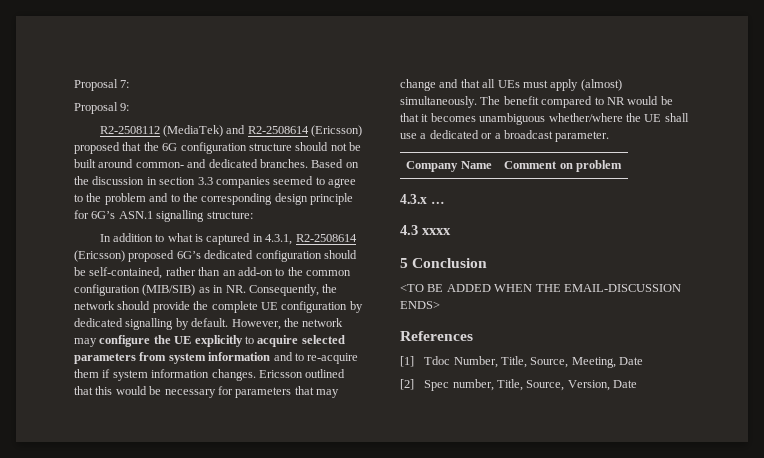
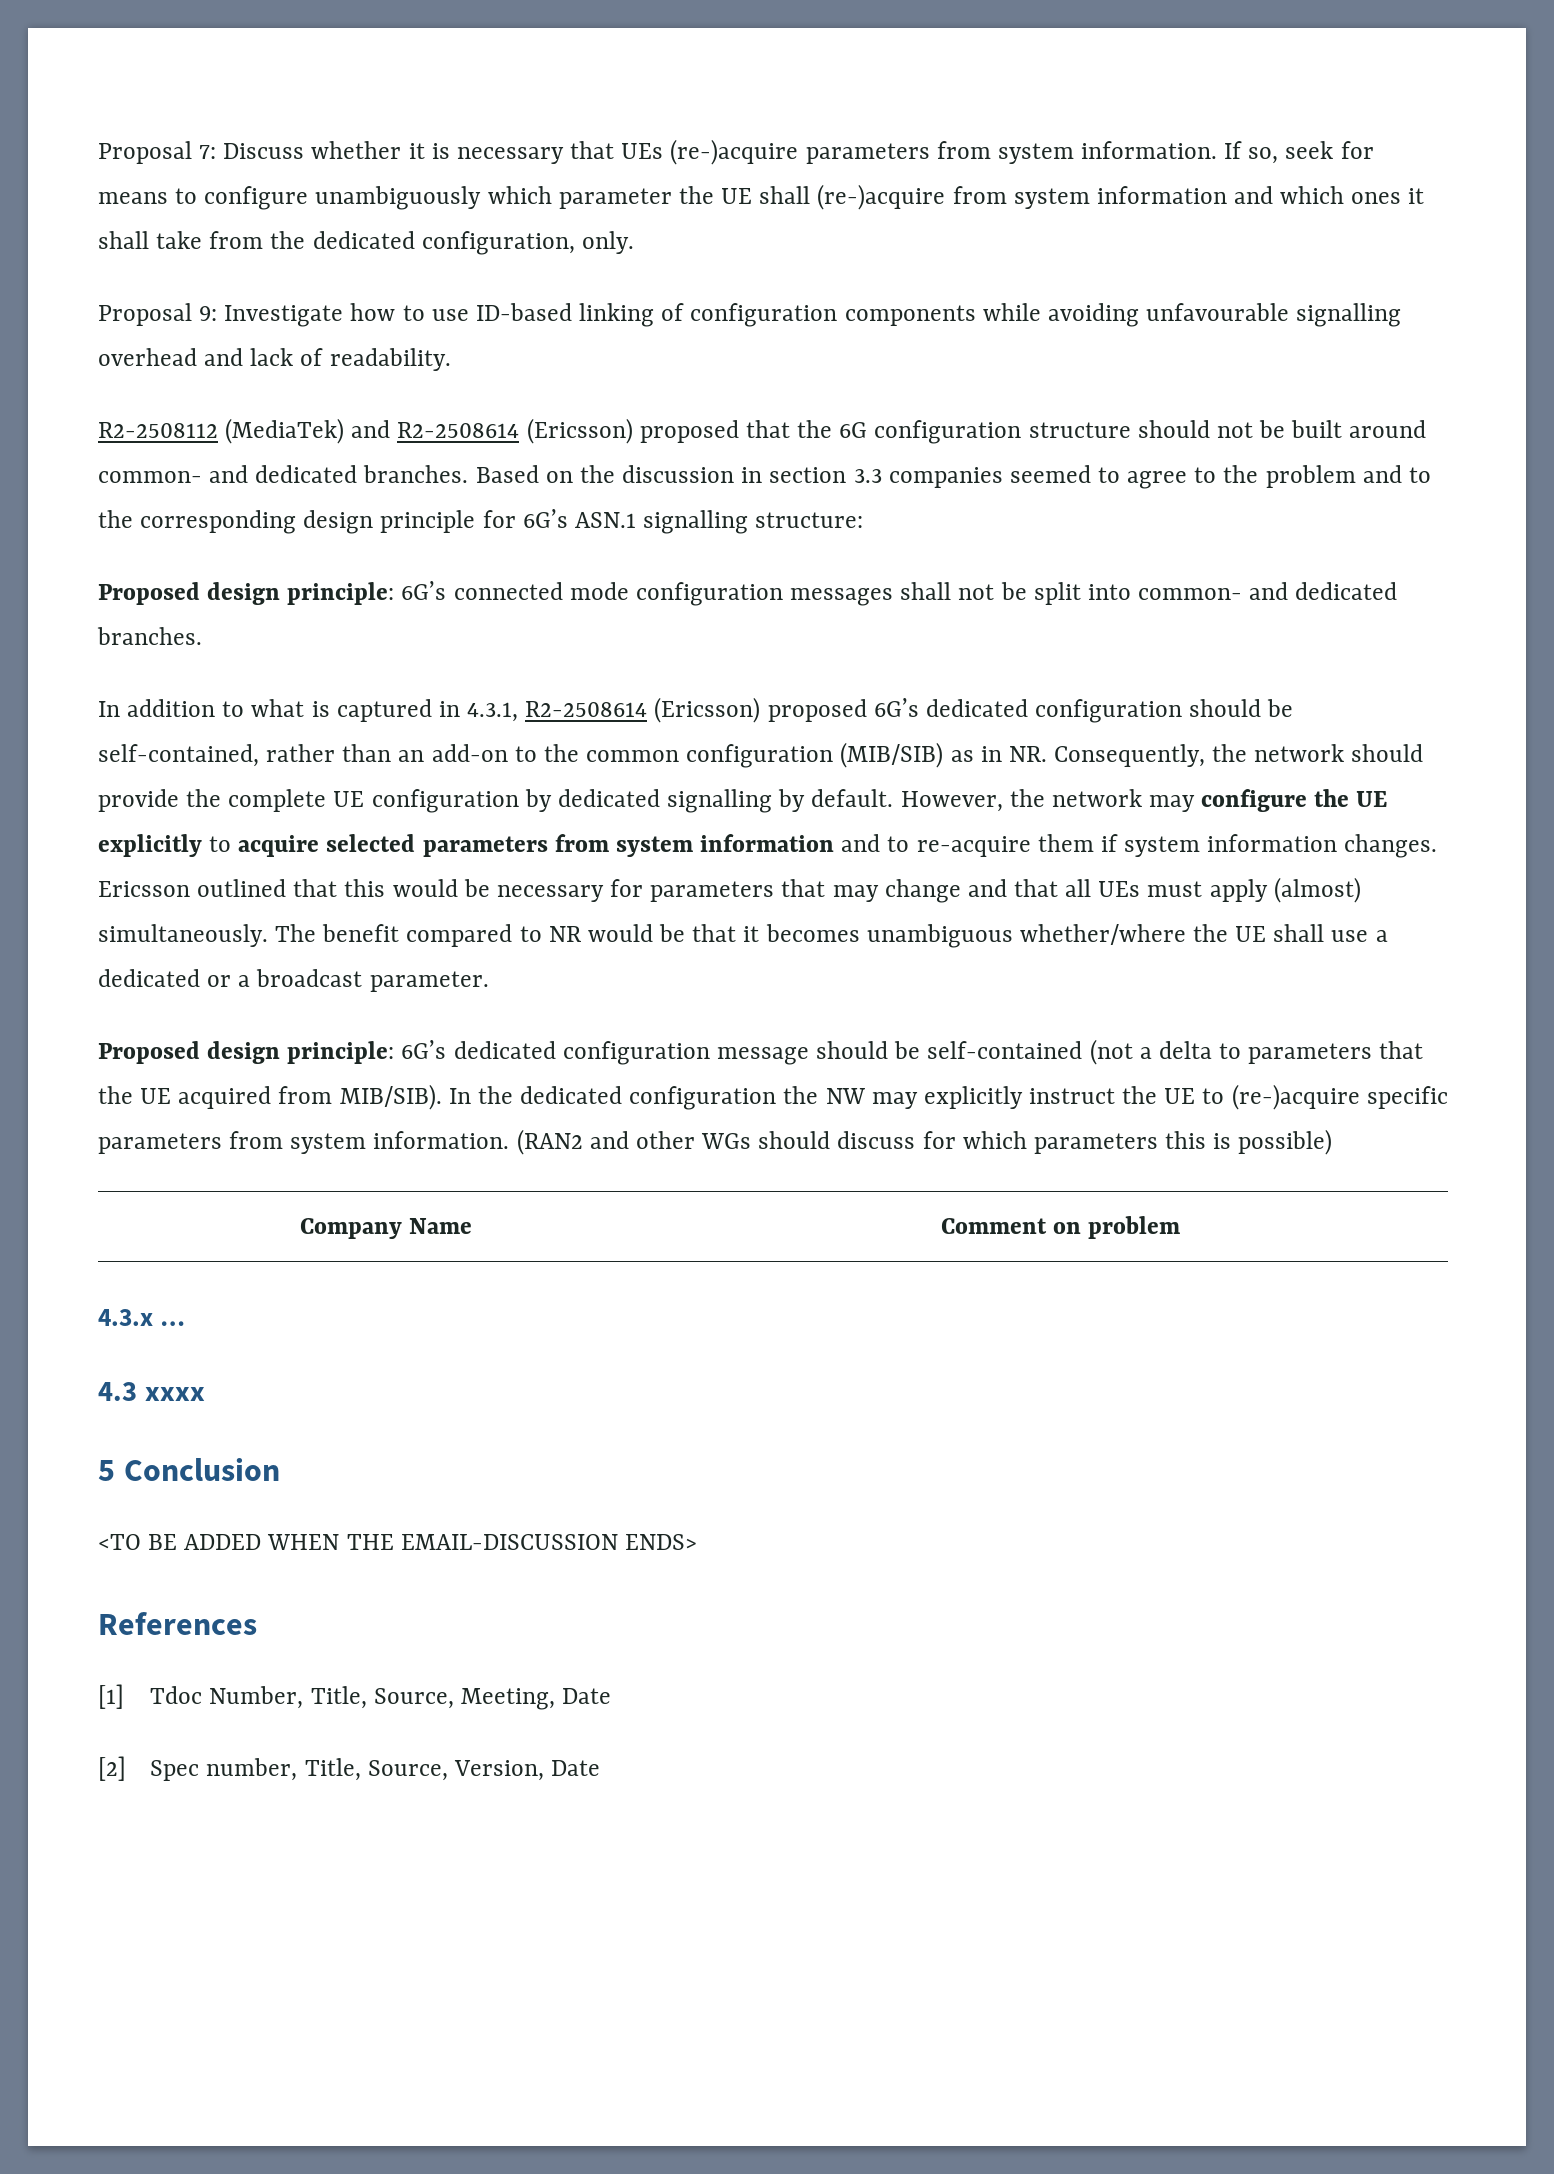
[74,102,130,114] // Proposal 9: -> [223,139,1374,165] [98,184,1425,210] [98,231,634,255] [98,303,1402,327] [98,348,451,371] Discuss whether it is necessary that UEs (re-)acquire parameters from system information. If so, seek for means to configure unambiguously which parameter the UE shall (re-)acquire from system information and which ones it shall take from the dedicated configuration, only. // Proposal 9: Investigate how to use ID-based linking of configuration components while avoiding unfavourable signalling overhead and lack of readability.
(253, 215) none -> [98,581,1398,606] [97,627,202,645] // Proposed design principle: 6G’s connected mode configuration messages shall not be split into common- and dedicated branches.
(610, 136) none -> [98,1039,1424,1065] [98,1084,1448,1110] [98,1129,1333,1155] // Proposed design principle: 6G’s dedicated configuration message should be self-contained (not a delta to parameters that the UE acquired from MIB/SIB). In the dedicated configuration the NW may explicitly instruct the UE to (re-)acquire specific parameters from system information. (RAN2 and other WGs should discuss for which parameters this is possible)

